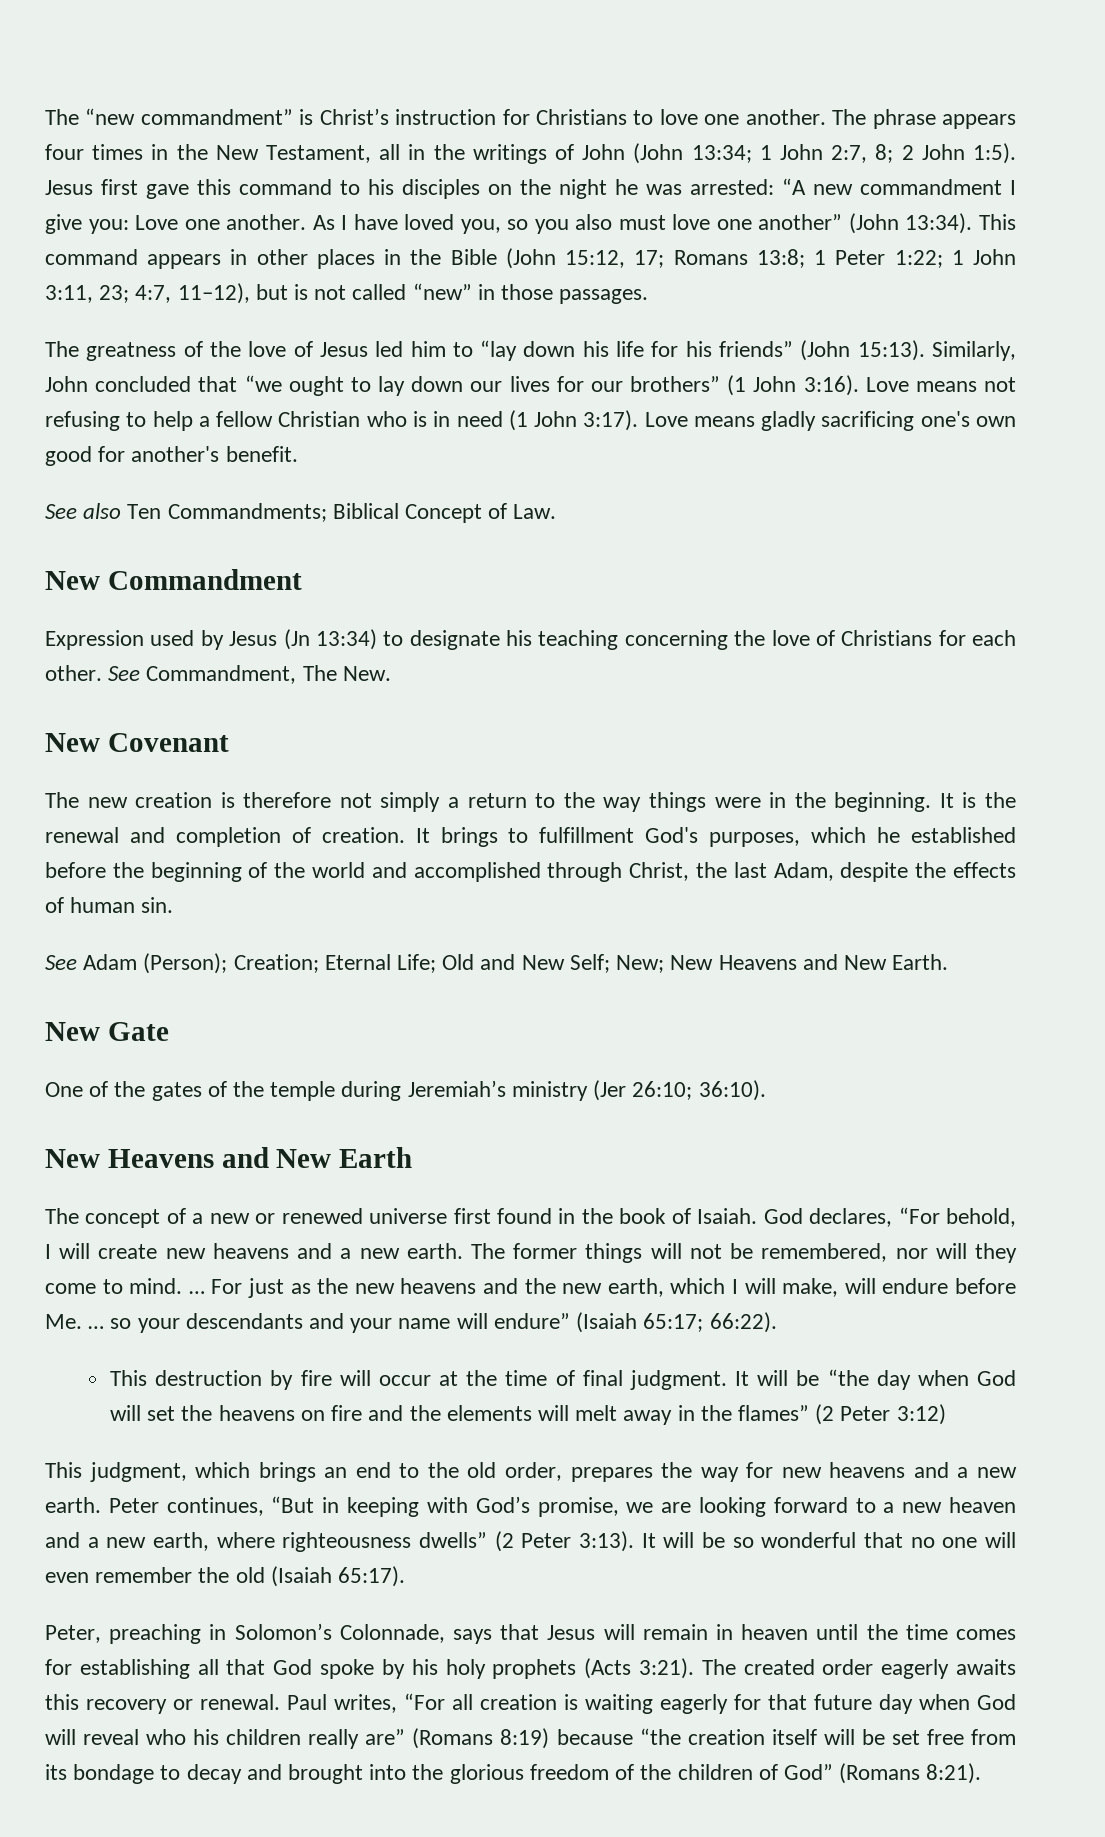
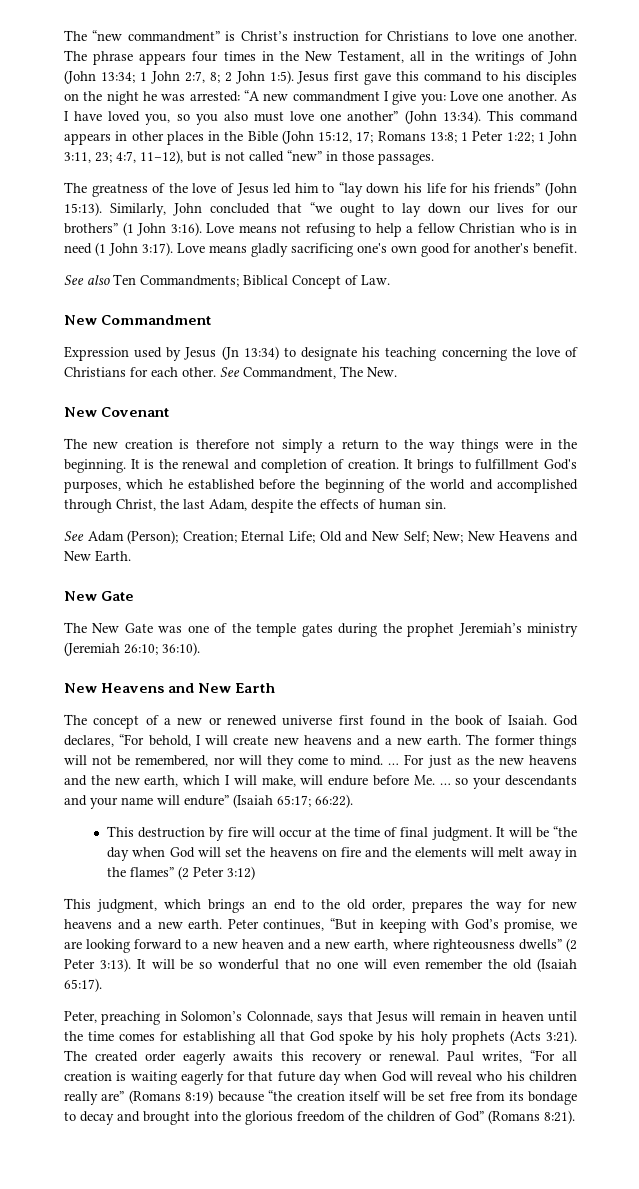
[45,1081,402,1101] One of the gates of the temple during -> [64,622,455,637] The New Gate was one of the temple gates during the prophet
[593,1080,627,1101] (Jer -> [64,642,120,656] (Jeremiah

